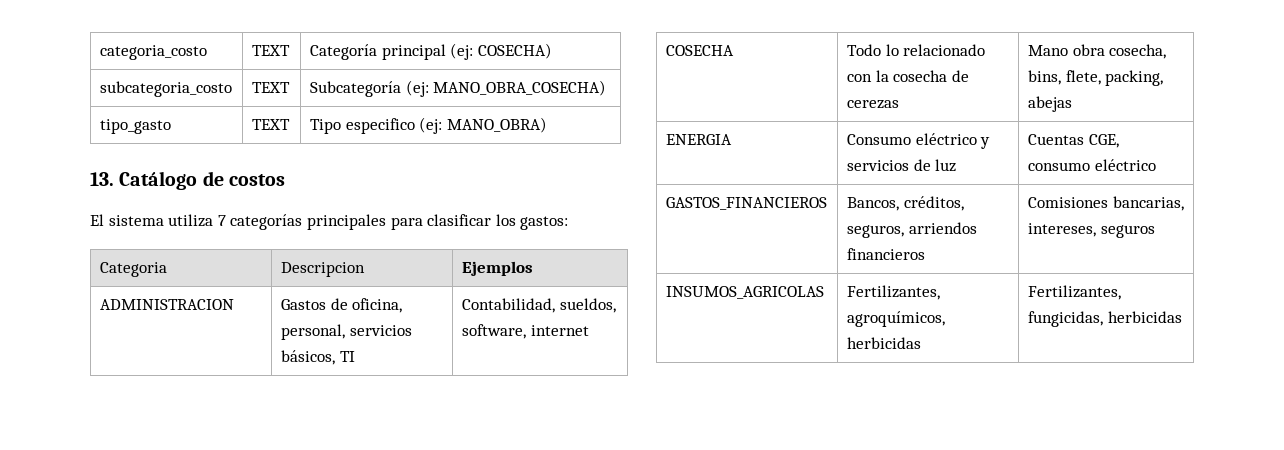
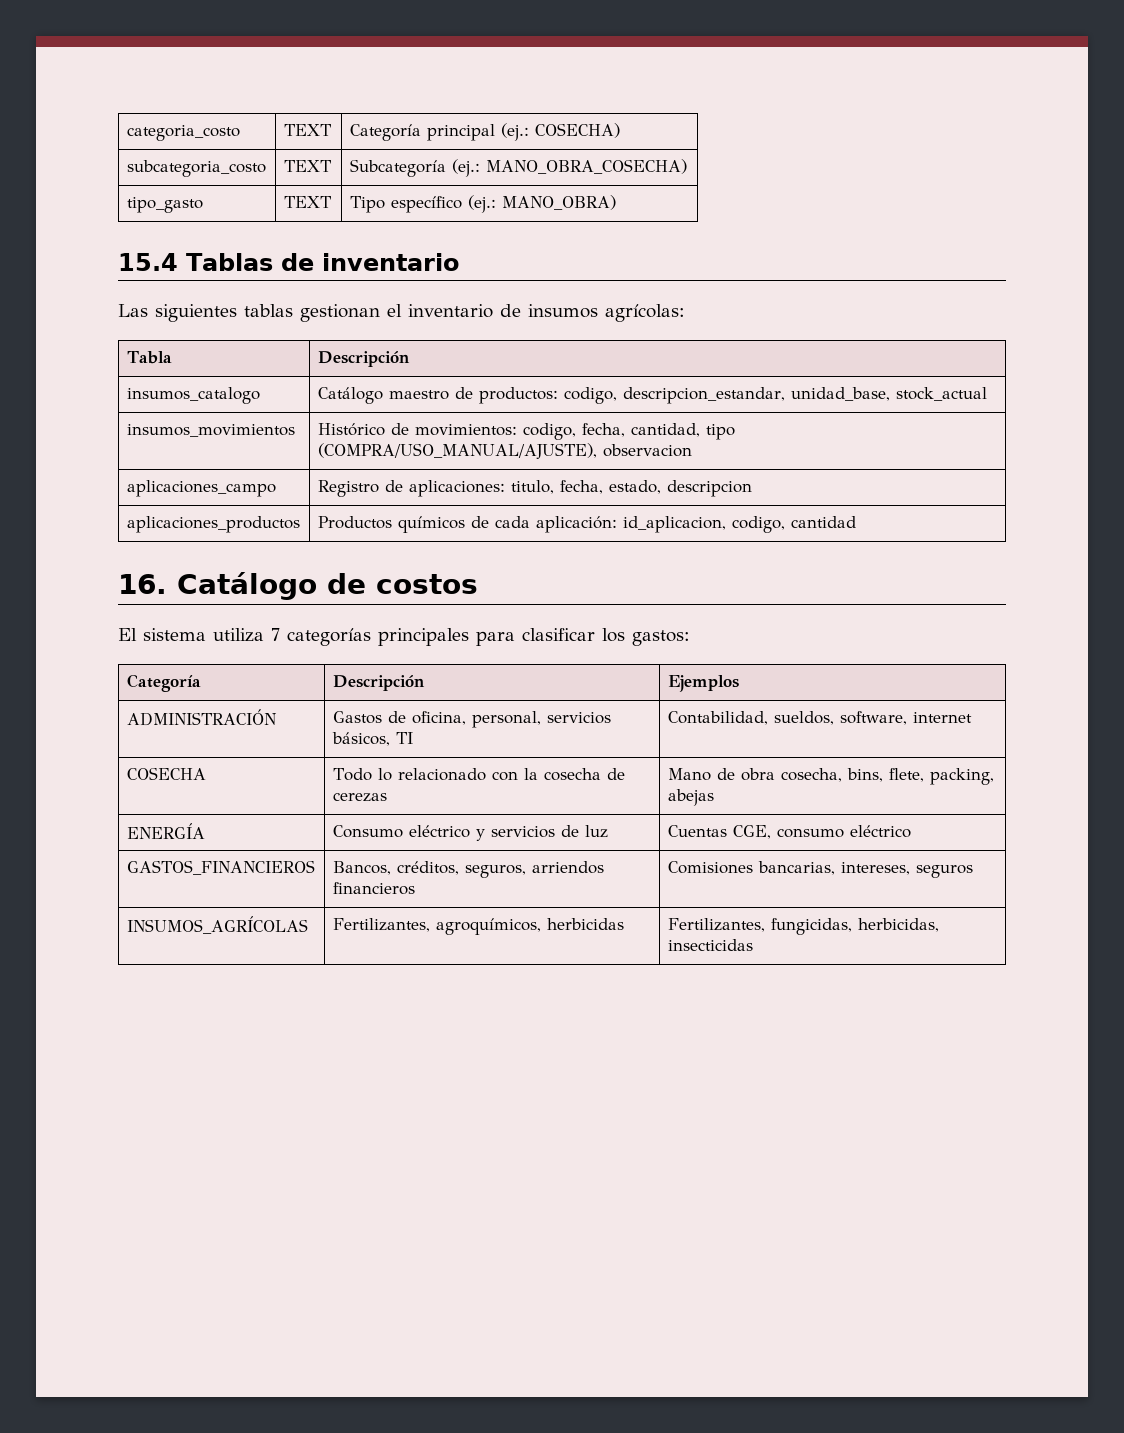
[450,43,474,60] (ej: -> [500,123,529,141] (ej.:
[405,80,429,97] (ej: -> [451,159,480,177] (ej.:
[345,117,443,134] especifico (ej: -> [390,195,496,213] específico (ej.:
[90,172,114,186] 13. -> [118,253,459,271] [118,304,685,322] [126,351,172,364] [317,351,410,367] [126,387,260,404] [317,387,987,404] [126,424,295,437] [317,423,735,440] [317,443,692,459] [126,480,276,497] [317,480,752,497] [126,516,300,533] [317,516,856,533] [118,574,167,594] 15.4 Tablas de inventario // Las siguientes tablas gestionan el inventario de insumos agrícolas: // Tabla | Descripción // insumos_catalogo | Catálogo maestro de productos: codigo, descripcion_estandar, unidad_base, stock_actual // insumos_movimientos | Histórico de movimientos: codigo, fecha, cantidad, tipo (COMPRA/USO_MANUAL/AJUSTE), observacion // aplicaciones_campo | Registro de aplicaciones: titulo, fecha, estado, descripcion // aplicaciones_productos | Productos químicos de cada aplicación: id_aplicacion, codigo, cantidad // 16.
[99,262,167,277] [280,262,365,277] Categoria | Descripcion -> [126,674,201,692] [332,675,425,691] Categoría | Descripción
[99,299,234,310] ADMINISTRACION -> [126,709,277,726] ADMINISTRACIÓN
(1068, 50) none -> [716,768,735,780] de
[665,134,732,145] ENERGIA -> [126,823,205,839] ENERGÍA
[665,286,824,299] INSUMOS_AGRICOLAS -> [126,916,308,934] INSUMOS_AGRÍCOLAS
[1107,311,1182,323] herbicidas -> [857,918,939,932] [667,939,753,951] herbicidas, insecticidas

